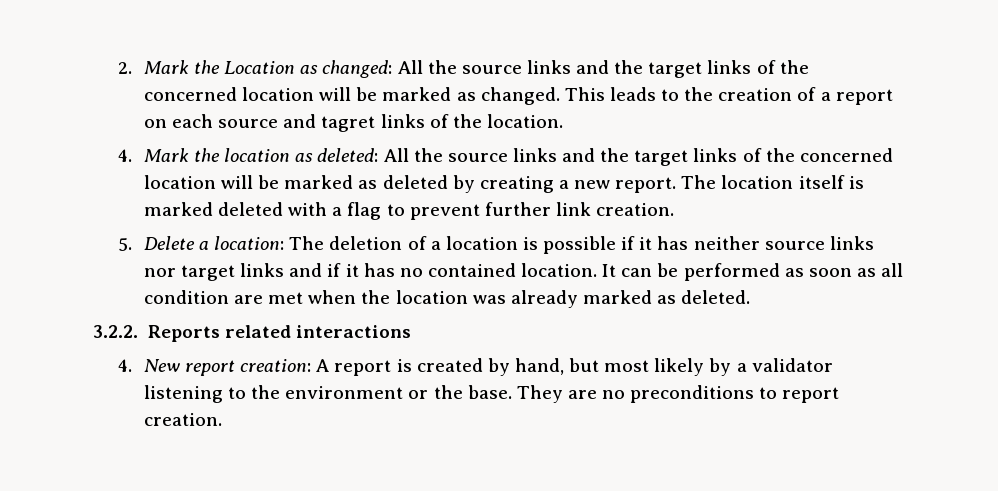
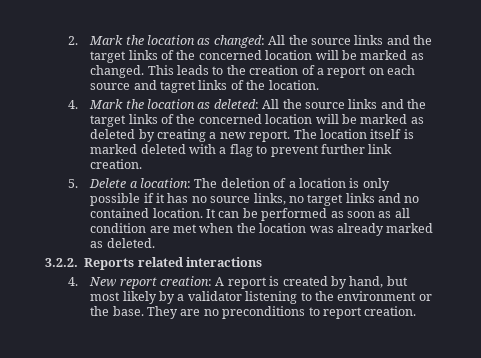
[224,61,296,74] Location -> [147,35,196,45] location
(538, 243) none -> [362,178,390,191] only
[693,236,874,250] [143,263,395,281] neither source links nor target links and if it has -> [191,193,402,206] no source links, no target links and

